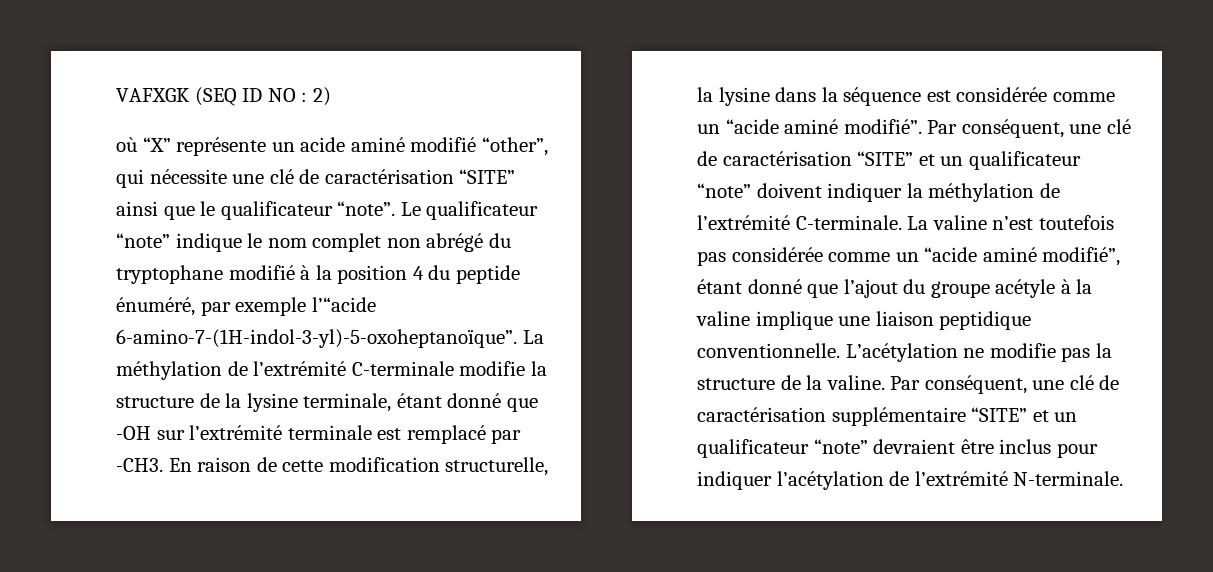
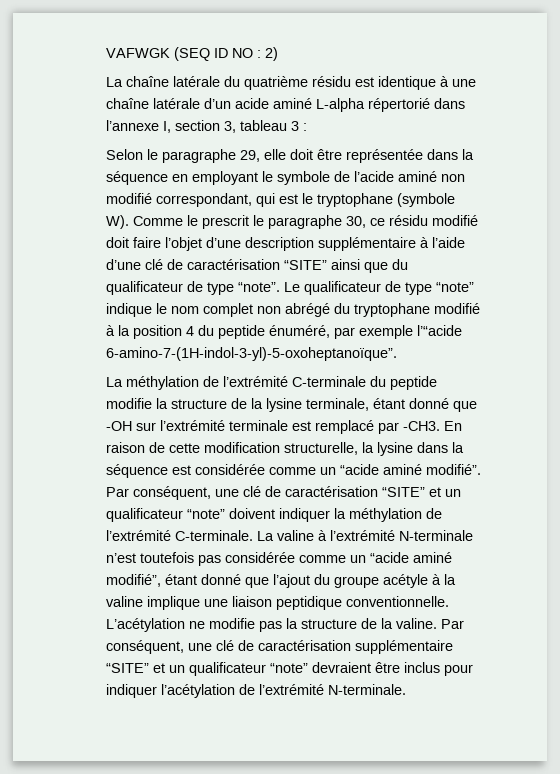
[116,88,191,102] VAFXGK -> [105,48,170,58] VAFWGK
[116,137,548,156] [116,169,265,188] où “X” représente un acide aminé modifié “other”, qui nécessite une -> [105,76,476,90] [105,98,465,112] [105,120,307,133] [105,149,474,163] [105,171,465,185] [105,193,455,207] [105,215,478,229] [105,237,465,251] [105,259,141,270] La chaîne latérale du quatrième résidu est identique à une chaîne latérale d’un acide aminé L-alpha répertorié dans l’annexe I, section 3, tableau 3 : // Selon le paragraphe 29, elle doit être représentée dans la séquence en employant le symbole de l’acide aminé non modifié correspondant, qui est le tryptophane (symbole W). Comme le prescrit le paragraphe 30, ce résidu modifié doit faire l’objet d’une description supplémentaire à l’aide d’une
[200,201,333,220] le qualificateur -> [391,259,408,270] [105,281,234,295] du qualificateur de type
(539, 210) none -> [384,281,432,295] de type
(518, 338) none -> (397, 354) //
(454, 368) none -> [369,376,437,390] du peptide
(987, 222) none -> [317,530,473,541] à l’extrémité N-terminale

